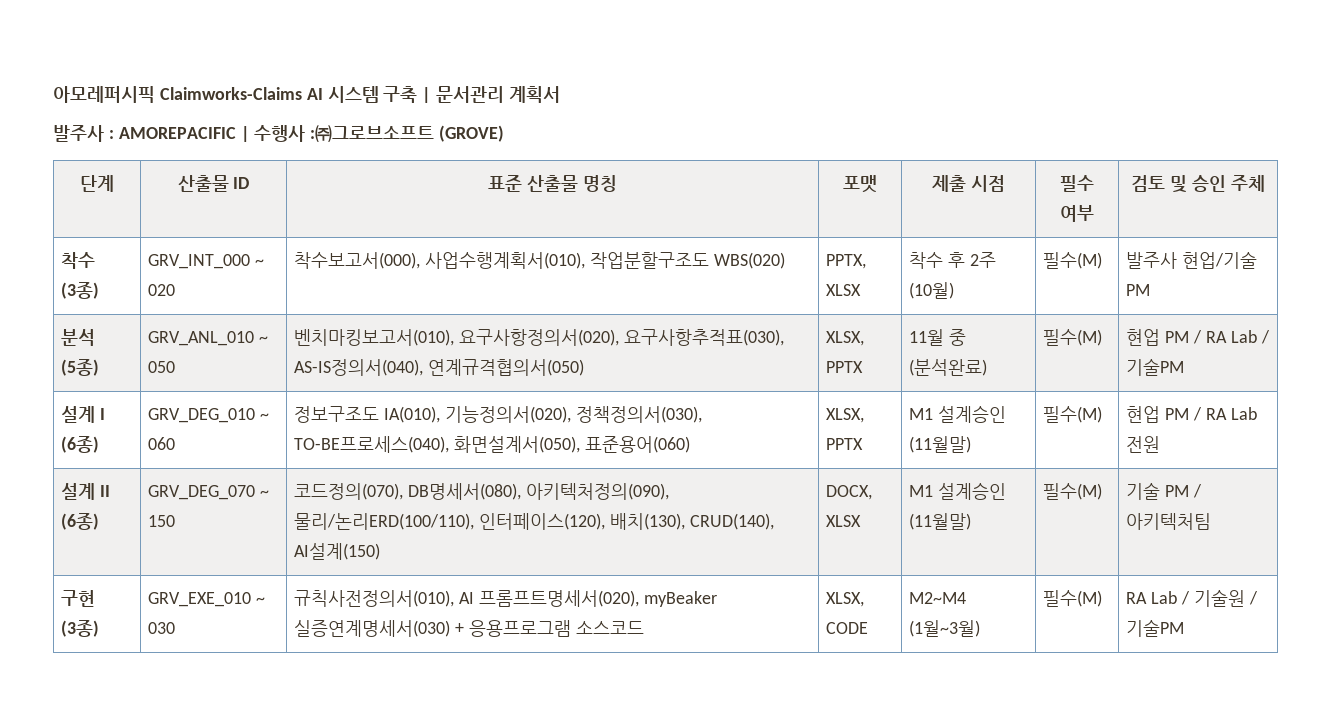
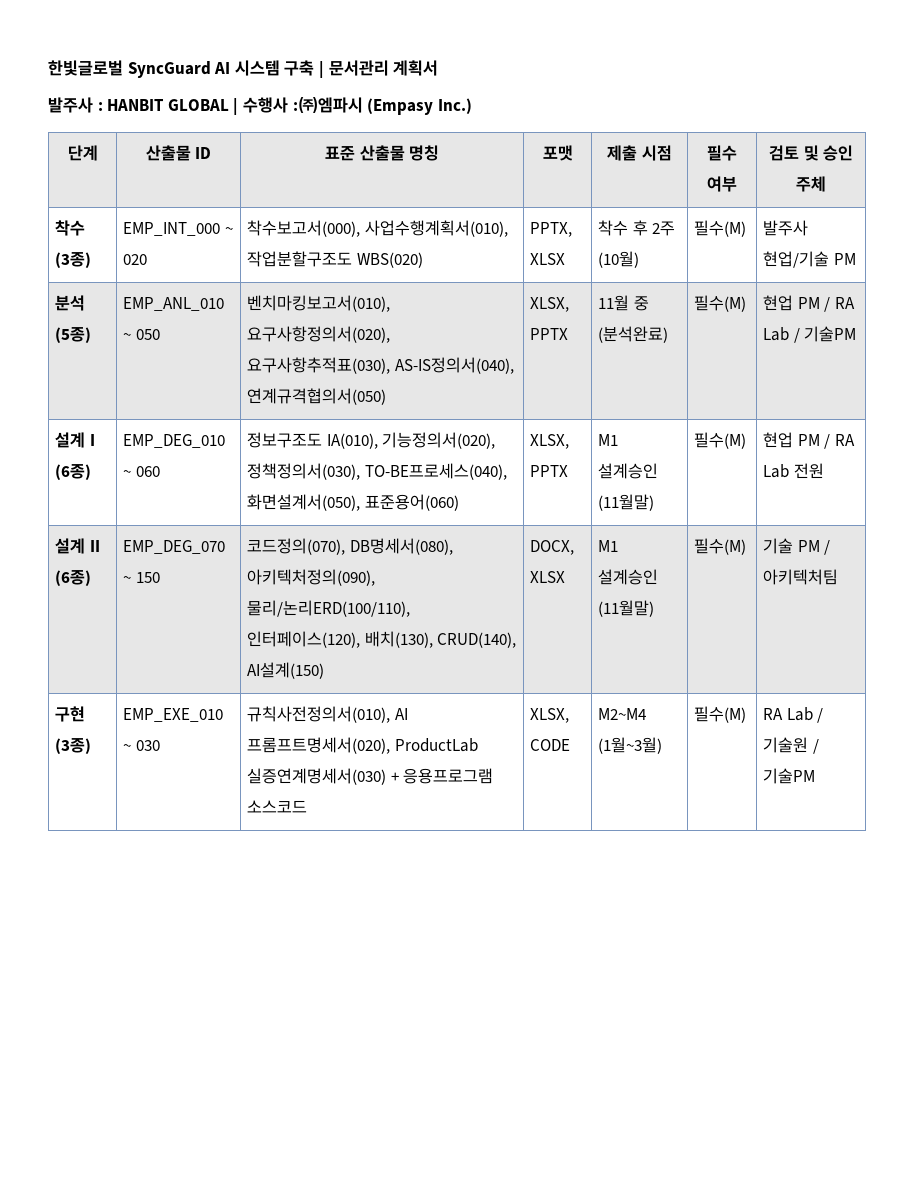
[53,86,302,103] 아모레퍼시픽 Claimworks-Claims -> [48,60,211,78] 한빛글로벌 SyncGuard
[118,127,236,139] AMOREPACIFIC -> [107,99,229,111] HANBIT GLOBAL
[332,125,505,142] 그로브소프트 (GROVE) -> [317,97,472,115] 엠파시 (Empasy Inc.)
[148,254,251,269] GRV_INT_000 -> [123,222,221,236] EMP_INT_000
[148,331,255,346] GRV_ANL_010 -> [123,297,225,311] EMP_ANL_010
[148,408,256,423] GRV_DEG_010 -> [123,434,226,448] EMP_DEG_010
[148,485,256,500] GRV_DEG_070 -> [123,540,226,554] EMP_DEG_070
[148,592,252,607] GRV_EXE_010 -> [123,708,224,722] EMP_EXE_010
[644,591,718,607] myBeaker -> [394,738,478,752] ProductLab

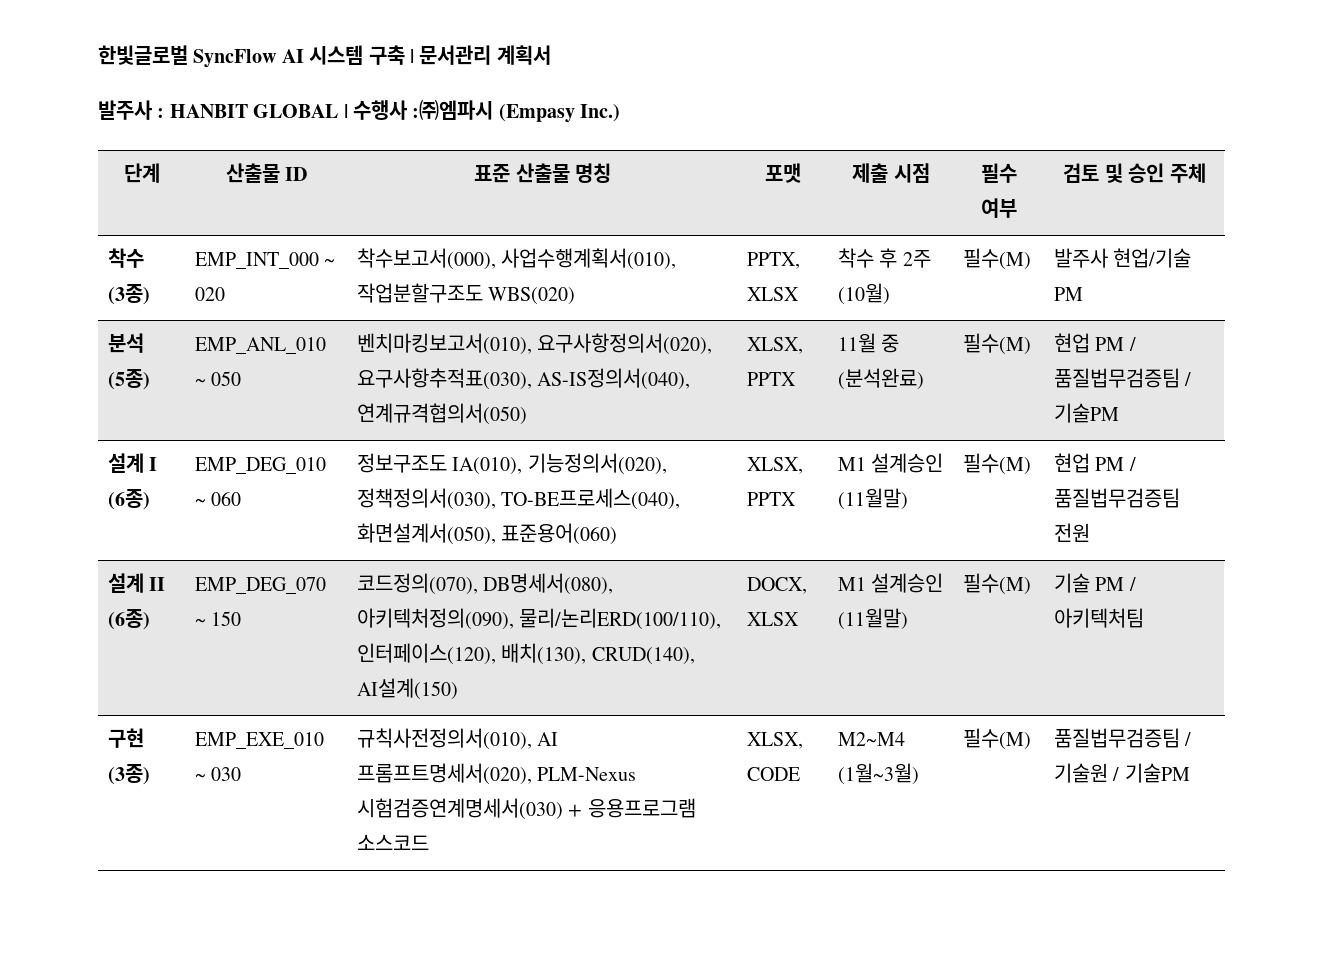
[127,61,211,78] SyncGuard -> [193,49,278,68] SyncFlow
[834,297,855,309] [763,327,790,341] RA Lab -> [1053,368,1180,388] 품질법무검증팀
[834,434,855,446] [763,464,790,478] RA Lab -> [1053,488,1180,508] 품질법무검증팀
[394,738,478,752] [247,768,387,785] ProductLab 실증연계명세서(030) -> [537,767,637,781] [356,798,563,820] PLM-Nexus 시험검증연계명세서(030)
[763,707,813,721] RA Lab -> [1053,728,1180,748] 품질법무검증팀

